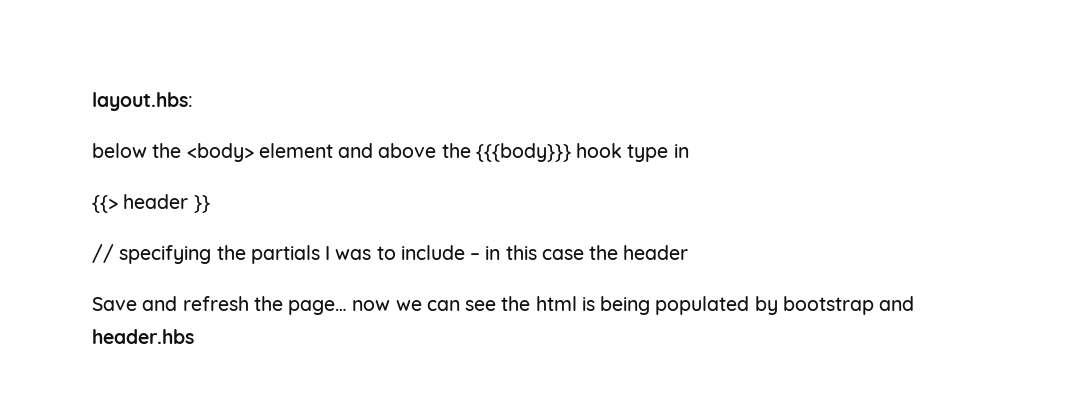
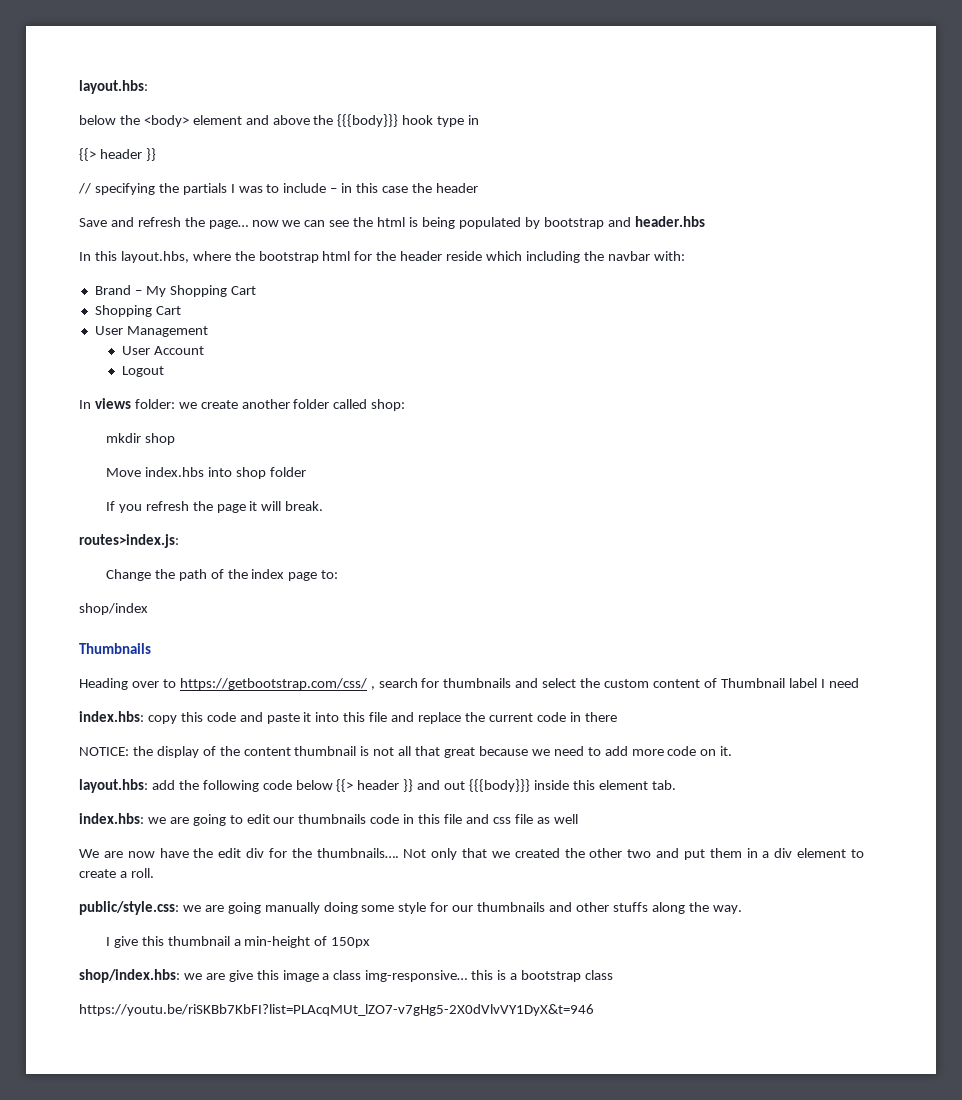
(194, 336) none -> [79,251,685,263] [94,285,256,297] [94,305,181,317] [94,326,208,337] [121,346,204,355] [121,366,164,377] [79,398,406,411] [105,433,175,445] [105,467,306,479] [105,501,324,513] [79,534,179,548] [105,569,339,581] [79,603,148,615] [79,643,151,654] [79,678,859,690] [79,711,617,724] [79,746,733,758] [79,779,676,793] [79,813,578,826] [79,848,865,860] [79,868,154,878] [79,901,742,915] [105,936,371,948] [79,969,613,983] [79,1004,594,1016] // In this layout.hbs, where the bootstrap html for the header reside which including the navbar with: // Brand – My Shopping Cart // Shopping Cart // User Management // User Account // Logout // In views folder: we create another folder called shop: // mkdir shop // Move index.hbs into shop folder // If you refresh the page it will break. // routes>index.js: // Change the path of the index page to: // shop/index // Thumbnails // Heading over to https://getbootstrap.com/css/ , search for thumbnails and select the custom content of Thumbnail label I need // index.hbs: copy this code and paste it into this file and replace the current code in there // NOTICE: the display of the content thumbnail is not all that great because we need to add more code on it. // layout.hbs: add the following code below {{> header }} and out {{{body}}} inside this element tab. // index.hbs: we are going to edit our thumbnails code in this file and css file as well // We are now have the edit div for the thumbnails…. Not only that we created the other two and put them in a div element to create a roll. // public/style.css: we are going manually doing some style for our thumbnails and other stuffs along the way. // I give this thumbnail a min-height of 150px // shop/index.hbs: we are give this image a class img-responsive… this is a bootstrap class // https://youtu.be/riSKBb7KbFI?list=PLAcqMUt_lZO7-v7gHg5-2X0dVlvVY1DyX&t=946

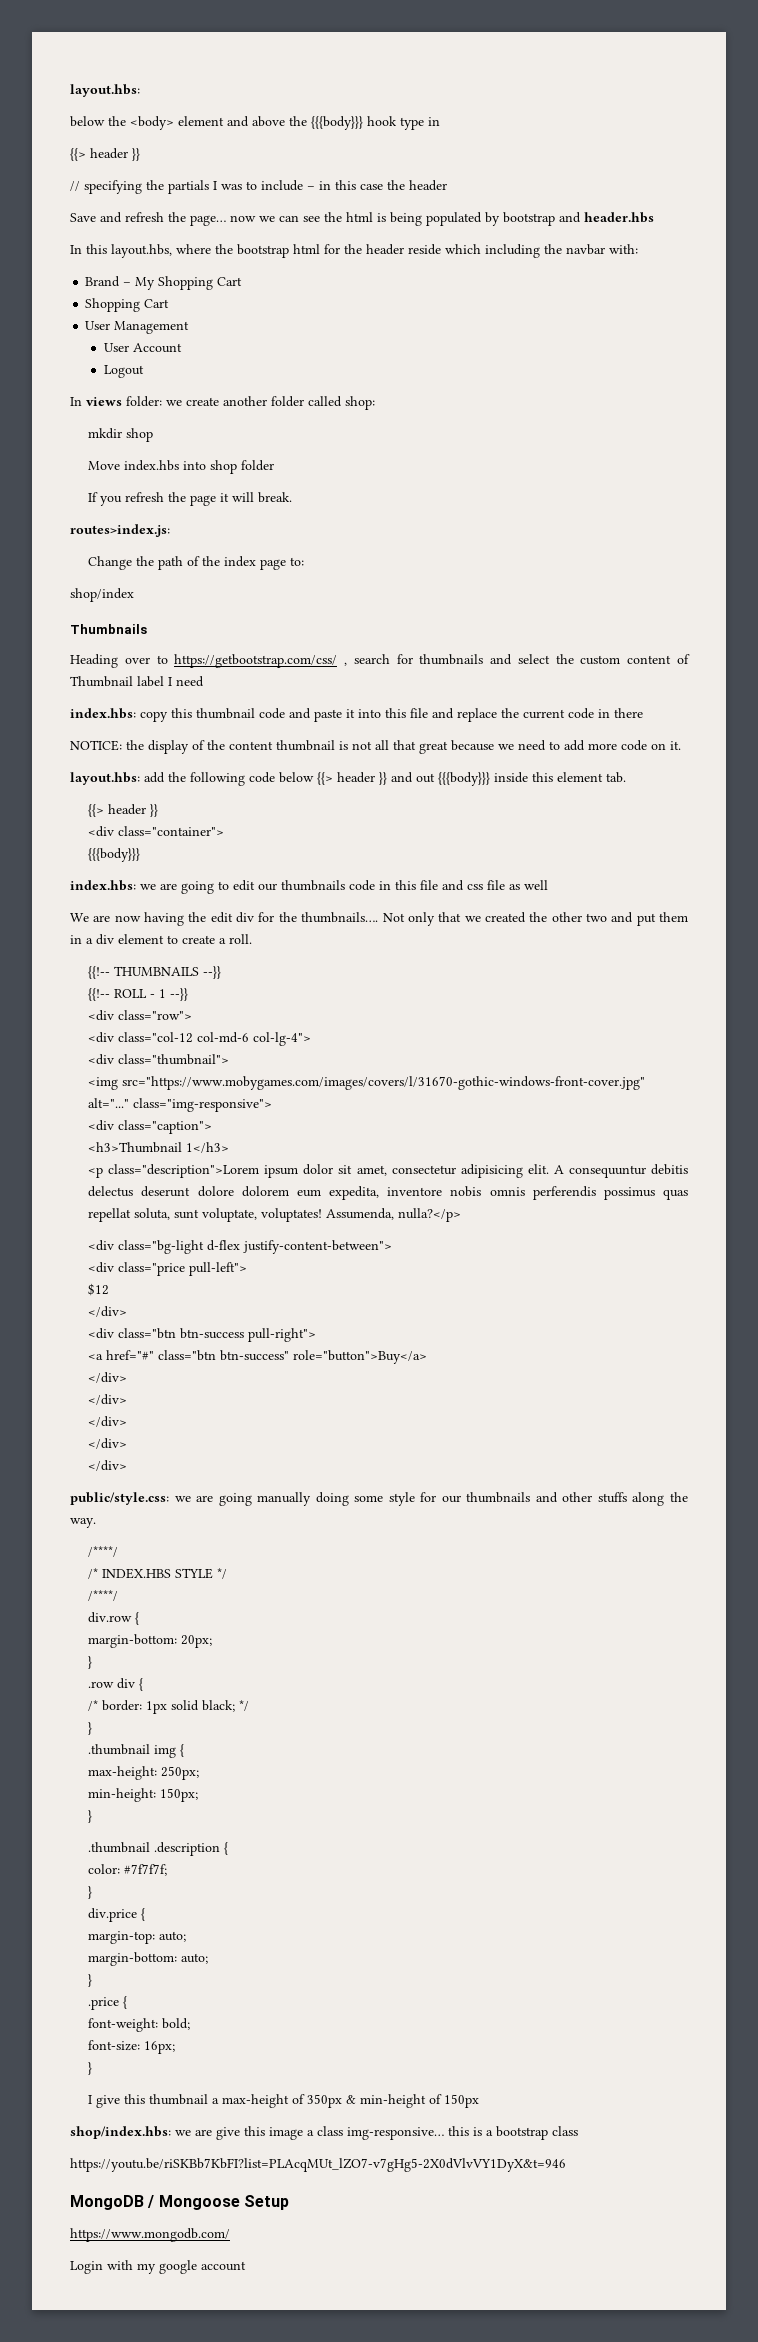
(203, 717) none -> [196,708,255,719] thumbnail
(676, 785) none -> [88,804,159,817] [88,826,225,837] [88,848,141,862] // {{> header }} // <div class="container"> // {{{body}}}
[159,848,189,858] have -> [144,912,185,926] having
(154, 873) none -> [88,966,222,979] [88,988,189,1001] [88,1010,193,1021] [88,1032,312,1046] [88,1054,230,1065] [88,1076,646,1090] [88,1098,273,1112] [88,1120,213,1134] [88,1142,230,1153] [88,1164,689,1178] [88,1186,688,1200] [88,1208,462,1222] [88,1240,393,1254] [88,1262,248,1276] [88,1283,110,1296] [88,1306,128,1317] [88,1328,317,1342] [88,1350,428,1364] [88,1372,128,1383] [88,1394,128,1405] [88,1416,128,1427] [88,1438,128,1449] [88,1460,128,1471] // {{!-- THUMBNAILS --}} // {{!-- ROLL - 1 --}} // <div class="row"> // <div class="col-12 col-md-6 col-lg-4"> // <div class="thumbnail"> // <img src="https://www.mobygames.com/images/covers/l/31670-gothic-windows-front-cover.jpg" alt="..." class="img-responsive"> // <div class="caption"> // <h3>Thumbnail 1</h3> // <p class="description">Lorem ipsum dolor sit amet, consectetur adipisicing elit. A consequuntur debitis delectus deserunt dolore dolorem eum expedita, inventore nobis omnis perferendis possimus quas repellat soluta, sunt voluptate, voluptates! Assumenda, nulla?</p> // <div class="bg-light d-flex justify-content-between"> // <div class="price pull-left"> // $12 // </div> // <div class="btn btn-success pull-right"> // <a href="#" class="btn btn-success" role="button">Buy</a> // </div> // </div> // </div> // </div> // </div>
(742, 909) none -> [88,1546,119,1557] [88,1568,228,1579] [88,1590,119,1601] [88,1612,140,1625] [88,1634,213,1648] [88,1656,93,1669] [88,1678,144,1691] [88,1700,250,1714] [88,1722,93,1735] [88,1744,185,1758] [88,1766,200,1780] [88,1788,199,1802] [88,1810,93,1823] [88,1842,229,1856] [88,1864,168,1876] [88,1886,93,1899] [88,1908,146,1922] [88,1931,187,1944] [88,1952,209,1966] [88,1974,93,1987] [88,1996,128,2010] [88,2018,191,2032] [88,2040,176,2054] [88,2062,93,2075] // /****/ // /* INDEX.HBS STYLE */ // /****/ // div.row { // margin-bottom: 20px; // } // .row div { // /* border: 1px solid black; */ // } // .thumbnail img { // max-height: 250px; // min-height: 150px; // } // .thumbnail .description { // color: #7f7f7f; // } // div.price { // margin-top: auto; // margin-bottom: auto; // } // .price { // font-weight: bold; // font-size: 16px; // }
(241, 942) none -> [222,2094,357,2108] max-height of 350px &
(594, 1010) none -> [70,2195,289,2210] [70,2228,230,2242] [70,2260,246,2274] // MongoDB / Mongoose Setup // https://www.mongodb.com/ // Login with my google account

